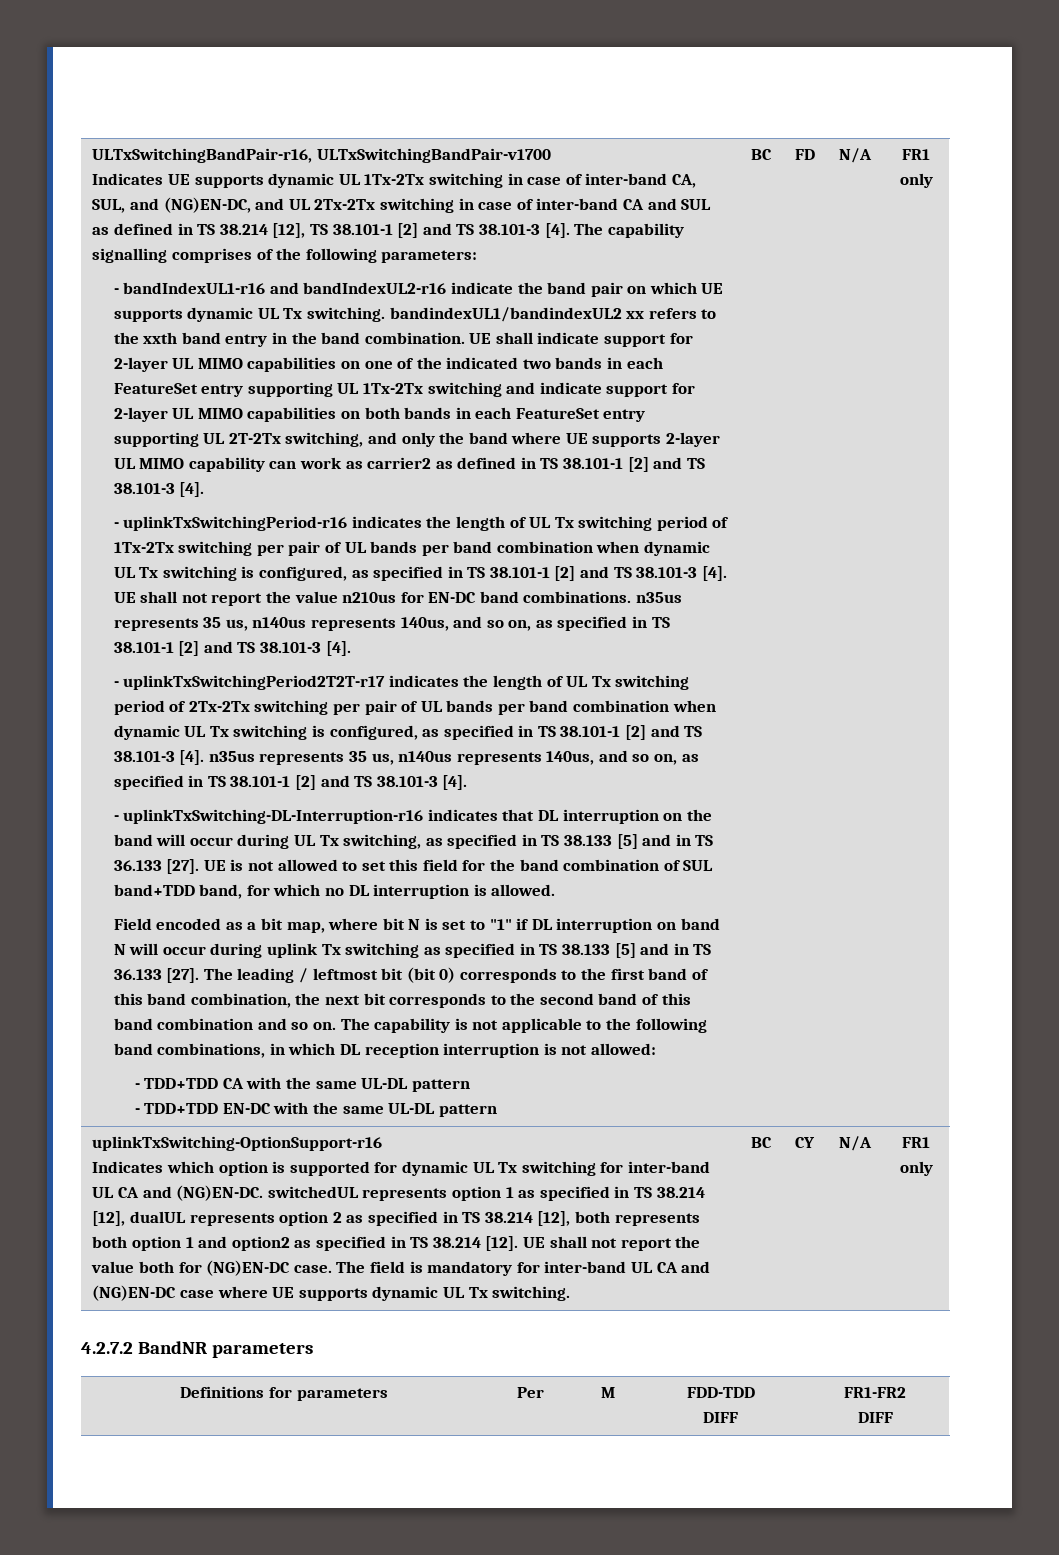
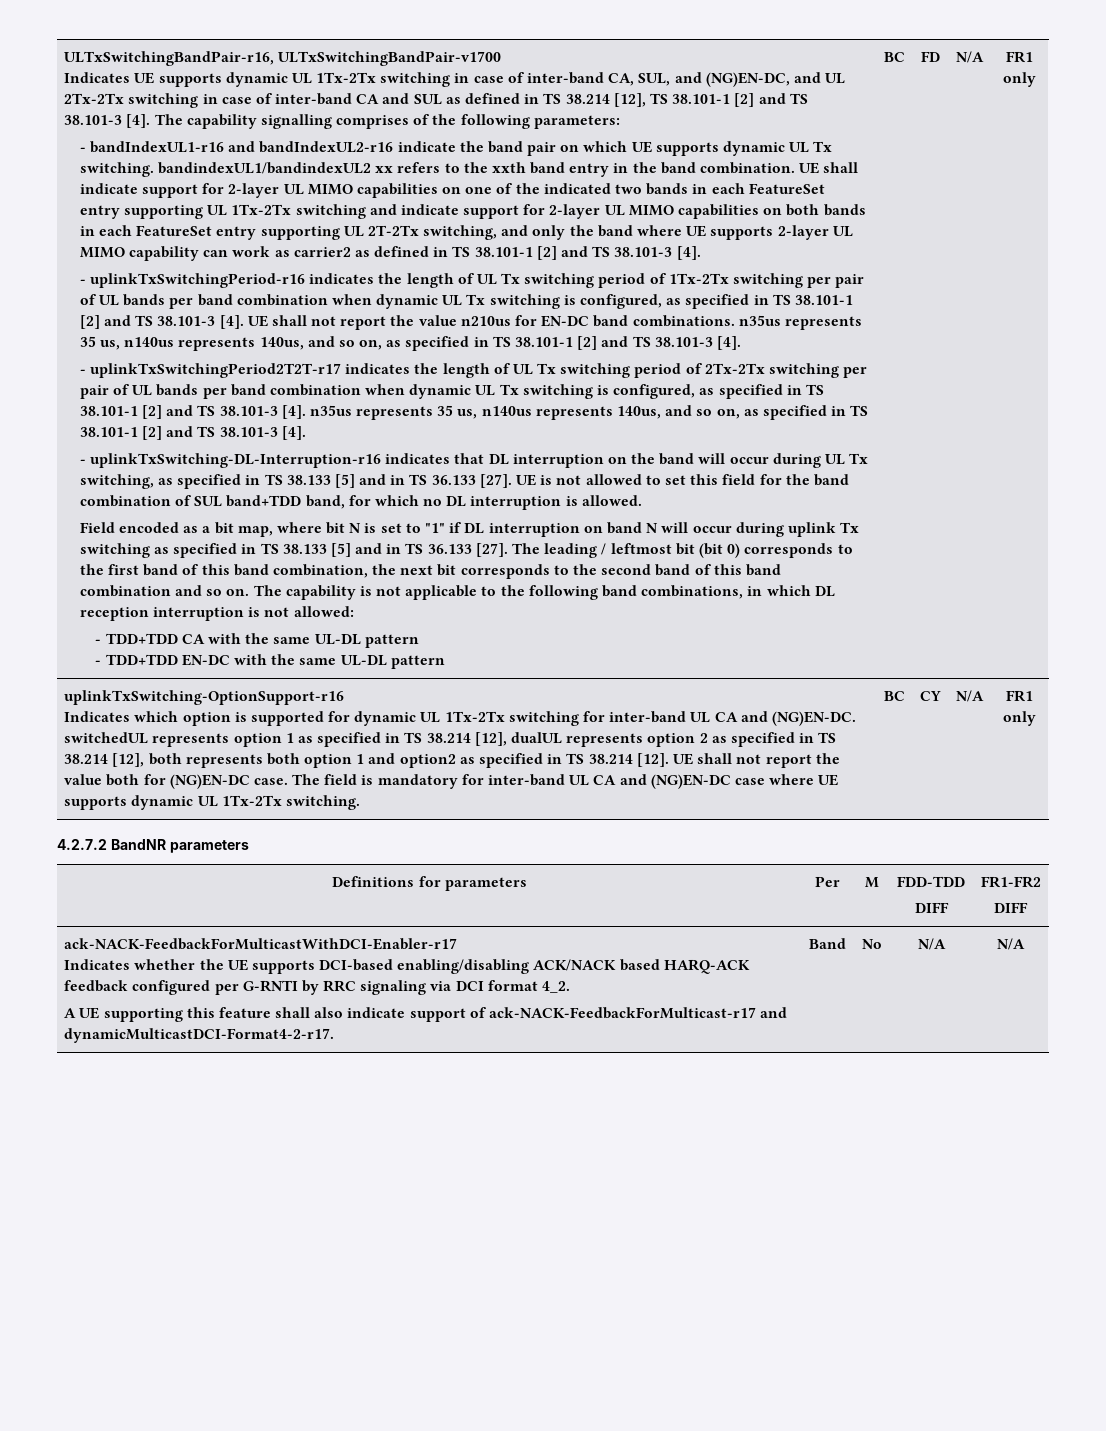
[498,1162,518,1173] Tx -> [444,711,505,722] 1Tx-2Tx
[468,1287,488,1298] Tx -> [221,795,282,806] 1Tx-2Tx
(893, 1417) none -> [64,938,458,950] [64,959,750,974] [64,980,571,995] [64,1007,788,1022] [64,1028,335,1043] [809,938,846,949] [861,939,882,949] [917,938,946,950] [997,938,1025,950] // ack-NACK-FeedbackForMulticastWithDCI-Enabler-r17 // Indicates whether the UE supports DCI-based enabling/disabling ACK/NACK based HARQ-ACK feedback configured per G-RNTI by RRC signaling via DCI format 4_2. // A UE supporting this feature shall also indicate support of ack-NACK-FeedbackForMulticast-r17 and dynamicMulticastDCI-Format4-2-r17. | Band | No | N/A | N/A

